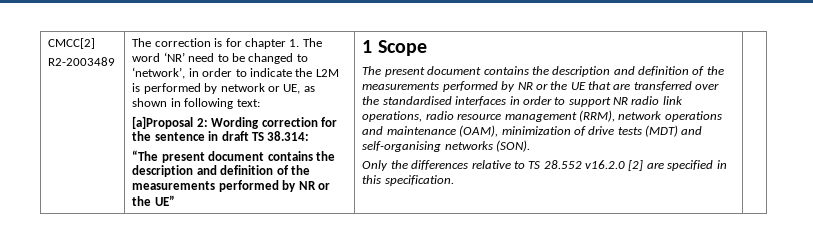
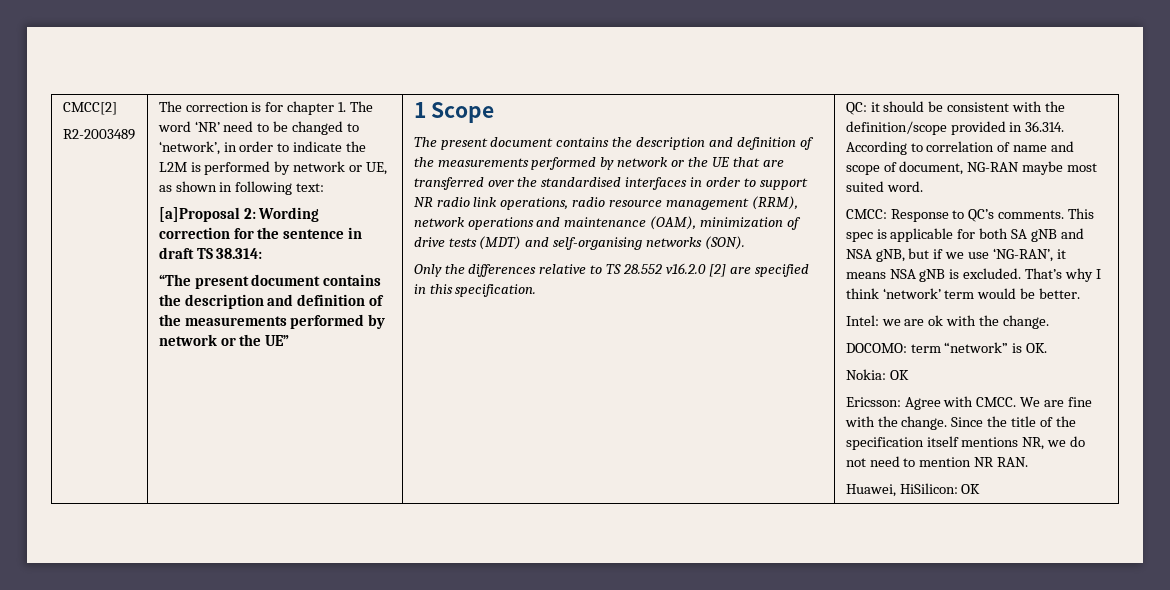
[298,181,316,190] NR -> [158,334,217,346] network
[517,82,533,90] NR -> [617,157,669,167] network
(454, 180) none -> [845,101,1066,115] [845,121,1065,135] [845,141,1075,155] [845,161,1098,175] [845,181,923,192] [845,208,1095,222] [845,228,1084,242] [845,248,1066,262] [845,268,1101,282] [845,288,1081,299] [845,315,1050,329] [845,342,1048,353] [845,369,909,380] [845,396,1093,410] [844,416,1076,430] [845,436,1086,450] [845,456,1029,467] [845,483,981,497] QC: it should be consistent with the definition/scope provided in 36.314. According to correlation of name and scope of document, NG-RAN maybe most suited word. // CMCC: Response to QC’s comments. This spec is applicable for both SA gNB and NSA gNB, but if we use ‘NG-RAN’, it means NSA gNB is excluded. That’s why I think ‘network’ term would be better. // Intel: we are ok with the change. // DOCOMO: term “network” is OK. // Nokia: OK // Ericsson: Agree with CMCC. We are fine with the change. Since the title of the specification itself mentions NR, we do not need to mention NR RAN. // Huawei, HiSilicon: OK

